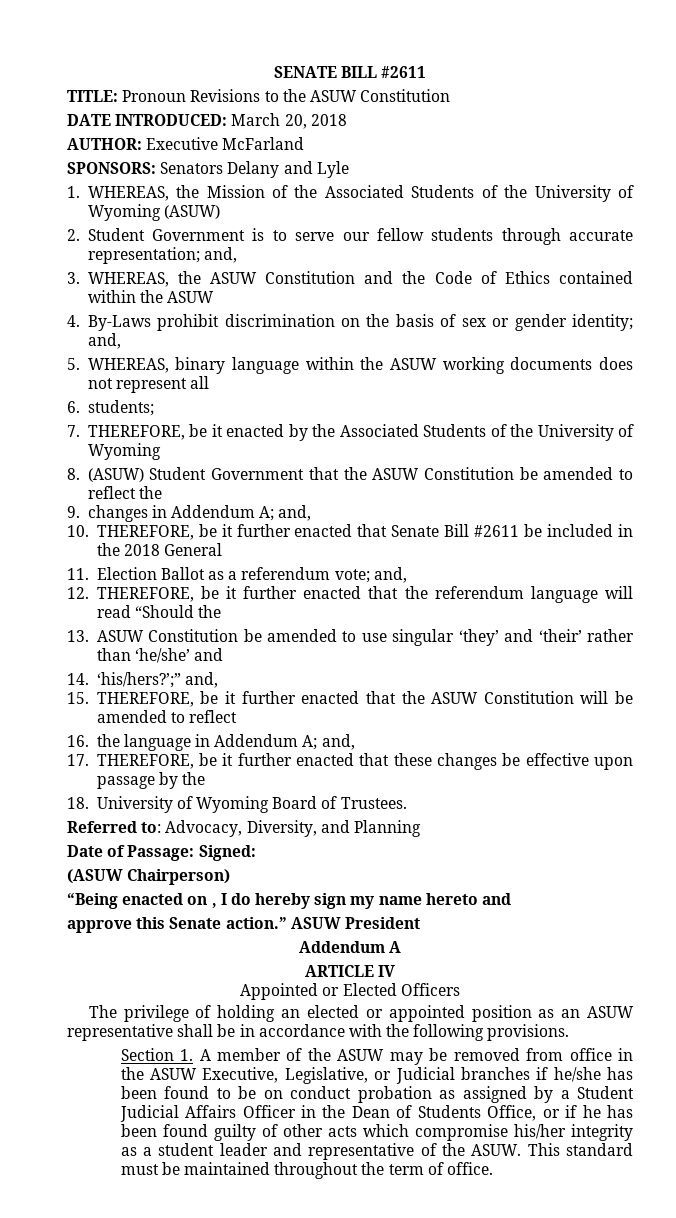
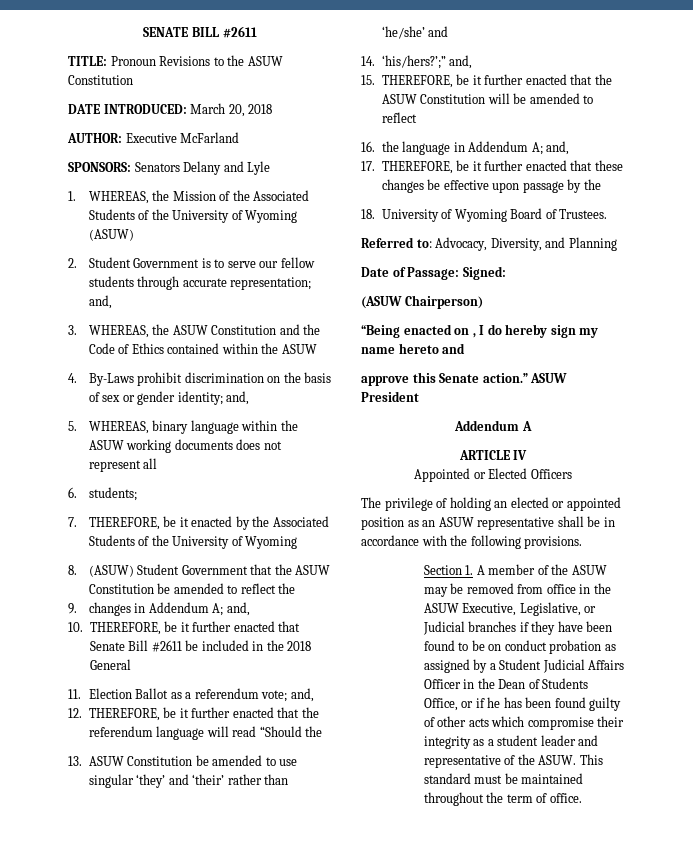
[553,1067,633,1082] he/she has -> [531,621,583,635] they have
[513,1124,566,1139] his/her -> [597,716,625,727] their

